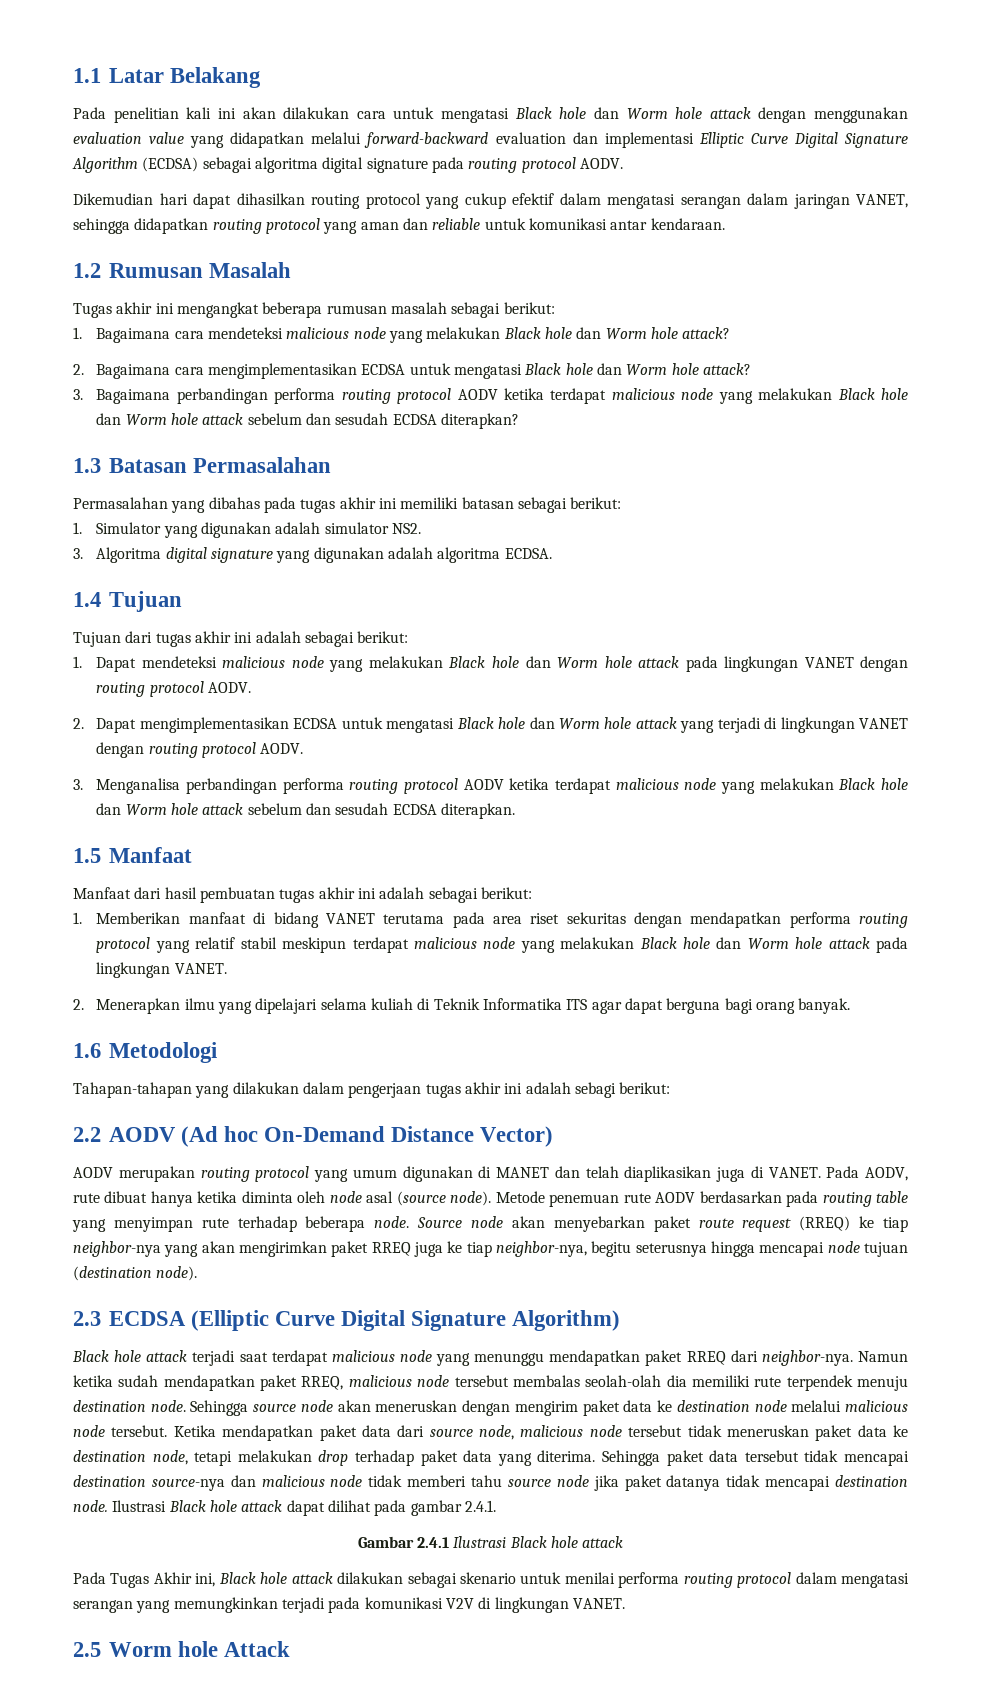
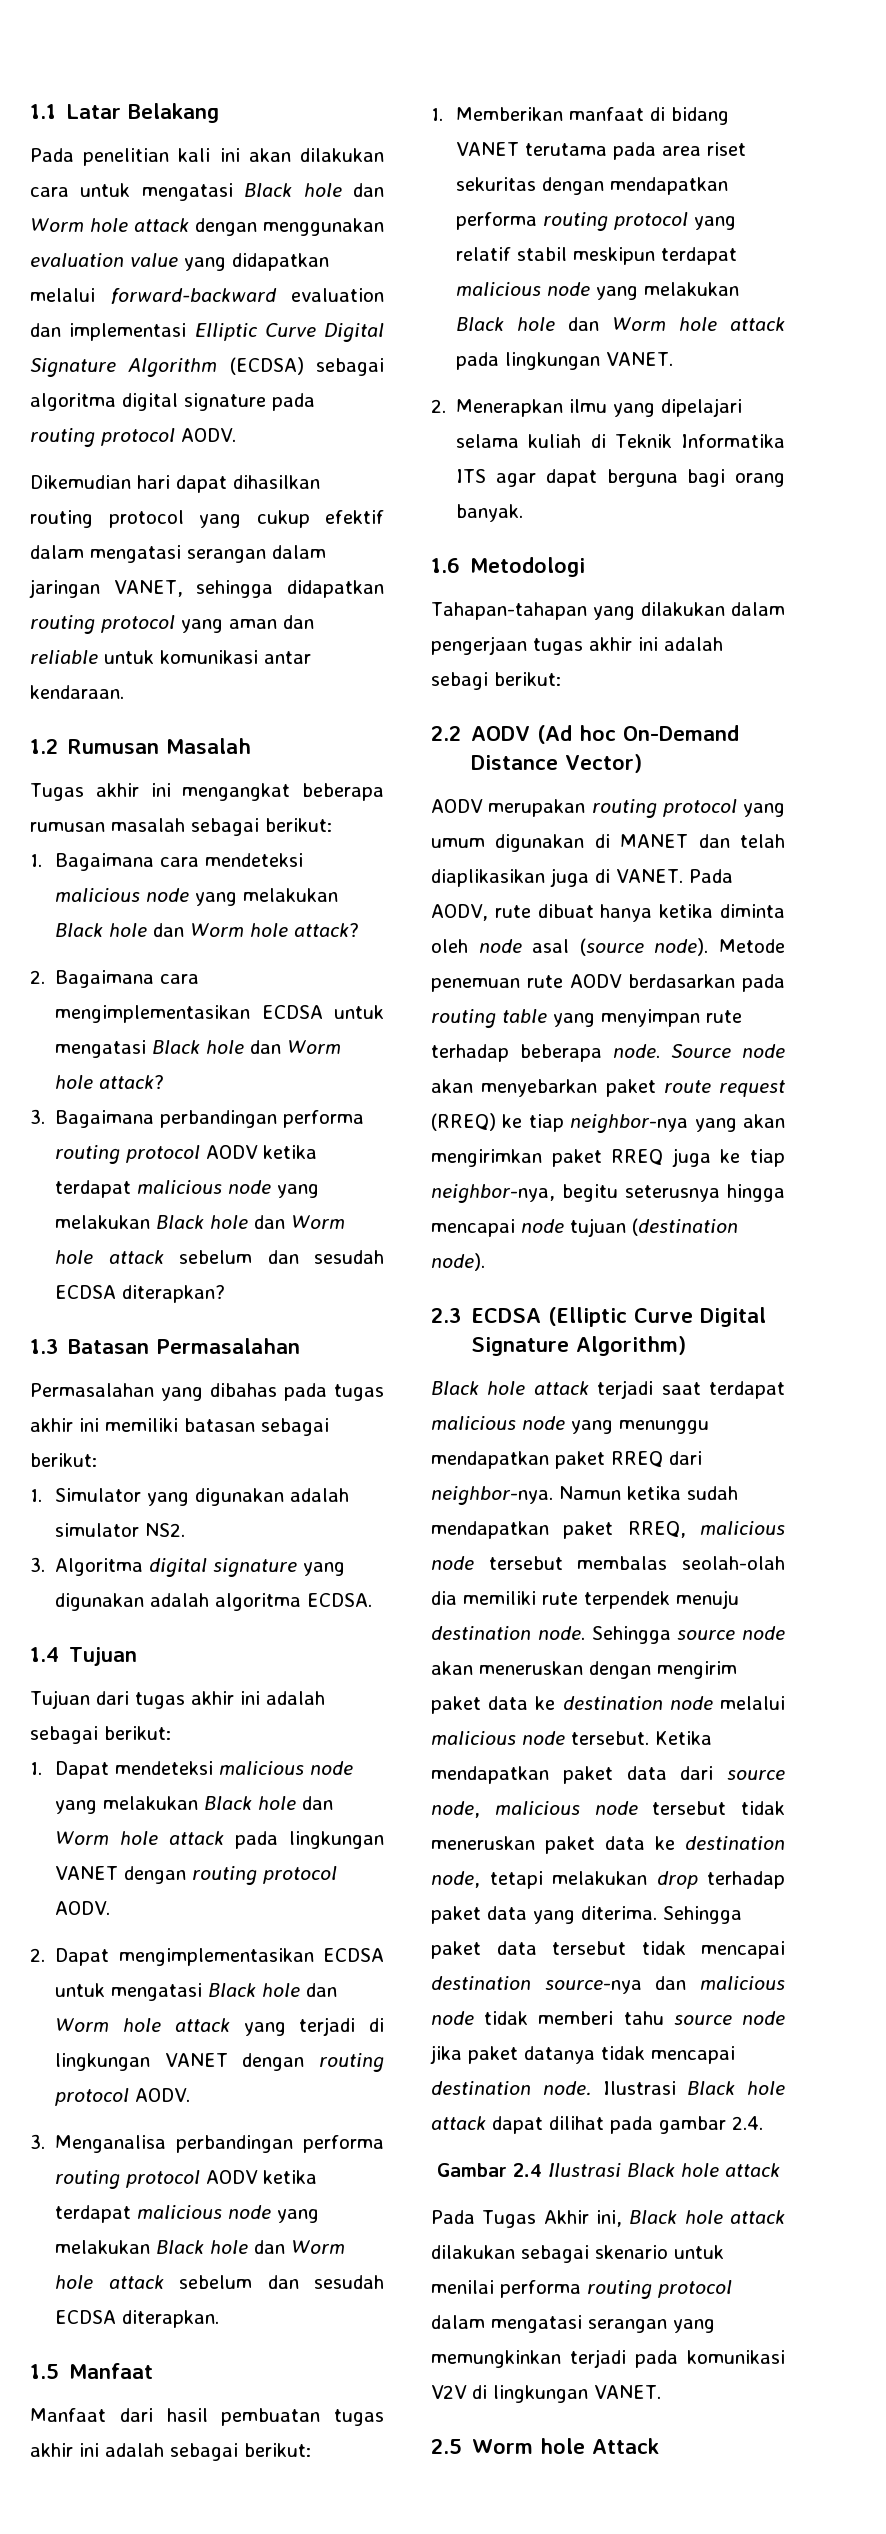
[464,1500,496,1512] 2.4.1. -> [732,2116,763,2130] 2.4.
[417,1537,450,1548] 2.4.1 -> [512,2163,542,2177] 2.4

